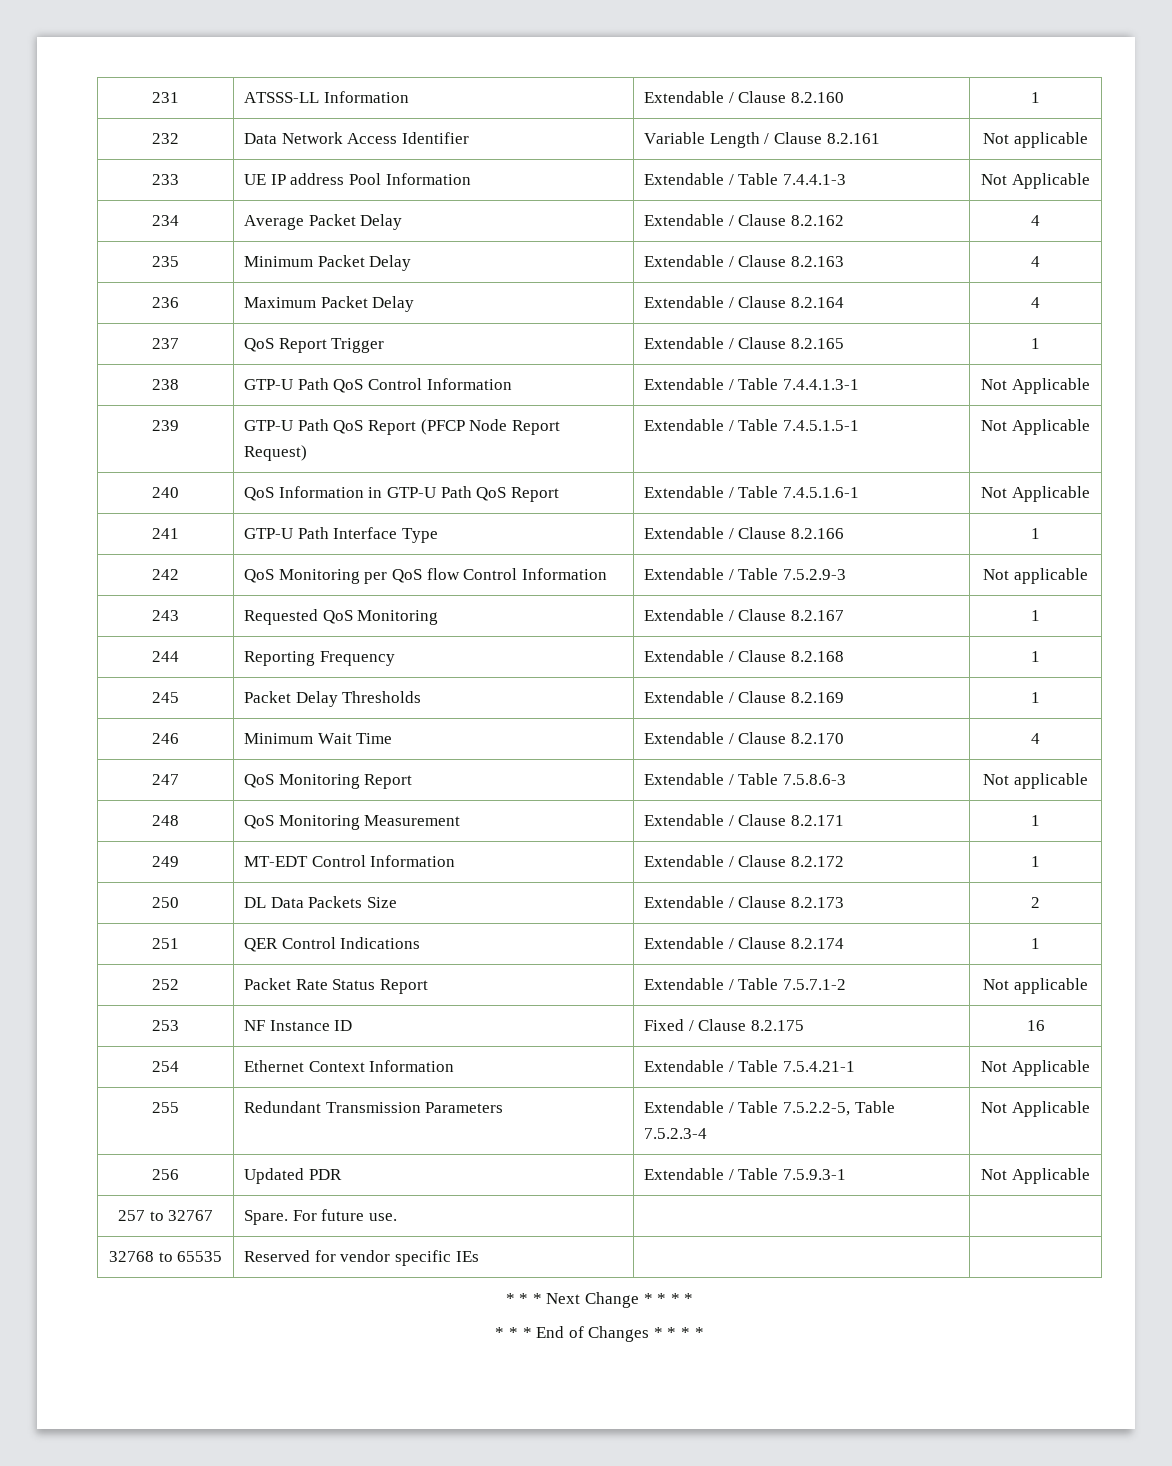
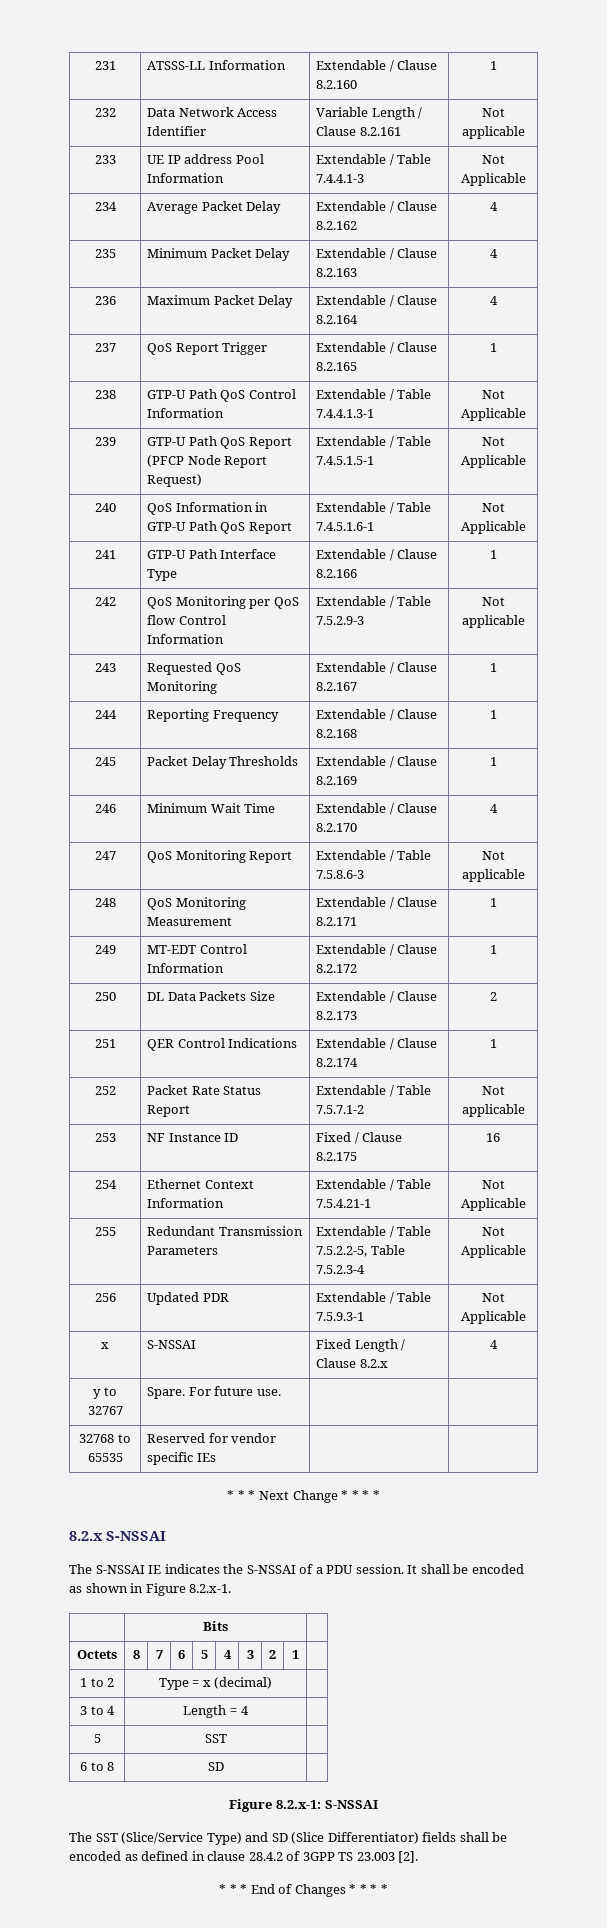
[117,1210,145,1221] 257 -> [101,1342,109,1349] [147,1340,197,1349] [316,1339,406,1352] [316,1358,388,1368] [489,1340,498,1349] [93,1389,102,1399] x | S-NSSAI | Fixed Length / Clause 8.2.x | 4 // y
(694, 1298) none -> [69,1531,166,1541] [69,1564,524,1574] [69,1583,232,1596] [203,1621,228,1631] [77,1650,117,1659] [132,1650,140,1659] [155,1650,163,1659] [178,1650,185,1659] [200,1650,208,1659] [223,1650,232,1659] [246,1650,254,1659] [269,1650,276,1659] [291,1650,299,1659] [79,1678,115,1687] [158,1677,273,1690] [79,1706,116,1715] [183,1705,249,1718] [93,1734,101,1743] [204,1734,227,1743] [79,1762,115,1771] [207,1762,224,1771] [229,1799,378,1812] [69,1832,508,1845] [69,1851,419,1863] // 8.2.x S-NSSAI // The S-NSSAI IE indicates the S-NSSAI of a PDU session. It shall be encoded as shown in Figure 8.2.x-1. // | Bits | // Octets | 8 | 7 | 6 | 5 | 4 | 3 | 2 | 1 | // 1 to 2 | Type = x (decimal) | // 3 to 4 | Length = 4 | // 5 | SST | // 6 to 8 | SD | // Figure 8.2.x-1: S-NSSAI // The SST (Slice/Service Type) and SD (Slice Differentiator) fields shall be encoded as defined in clause 28.4.2 of 3GPP TS 23.003 [2].

